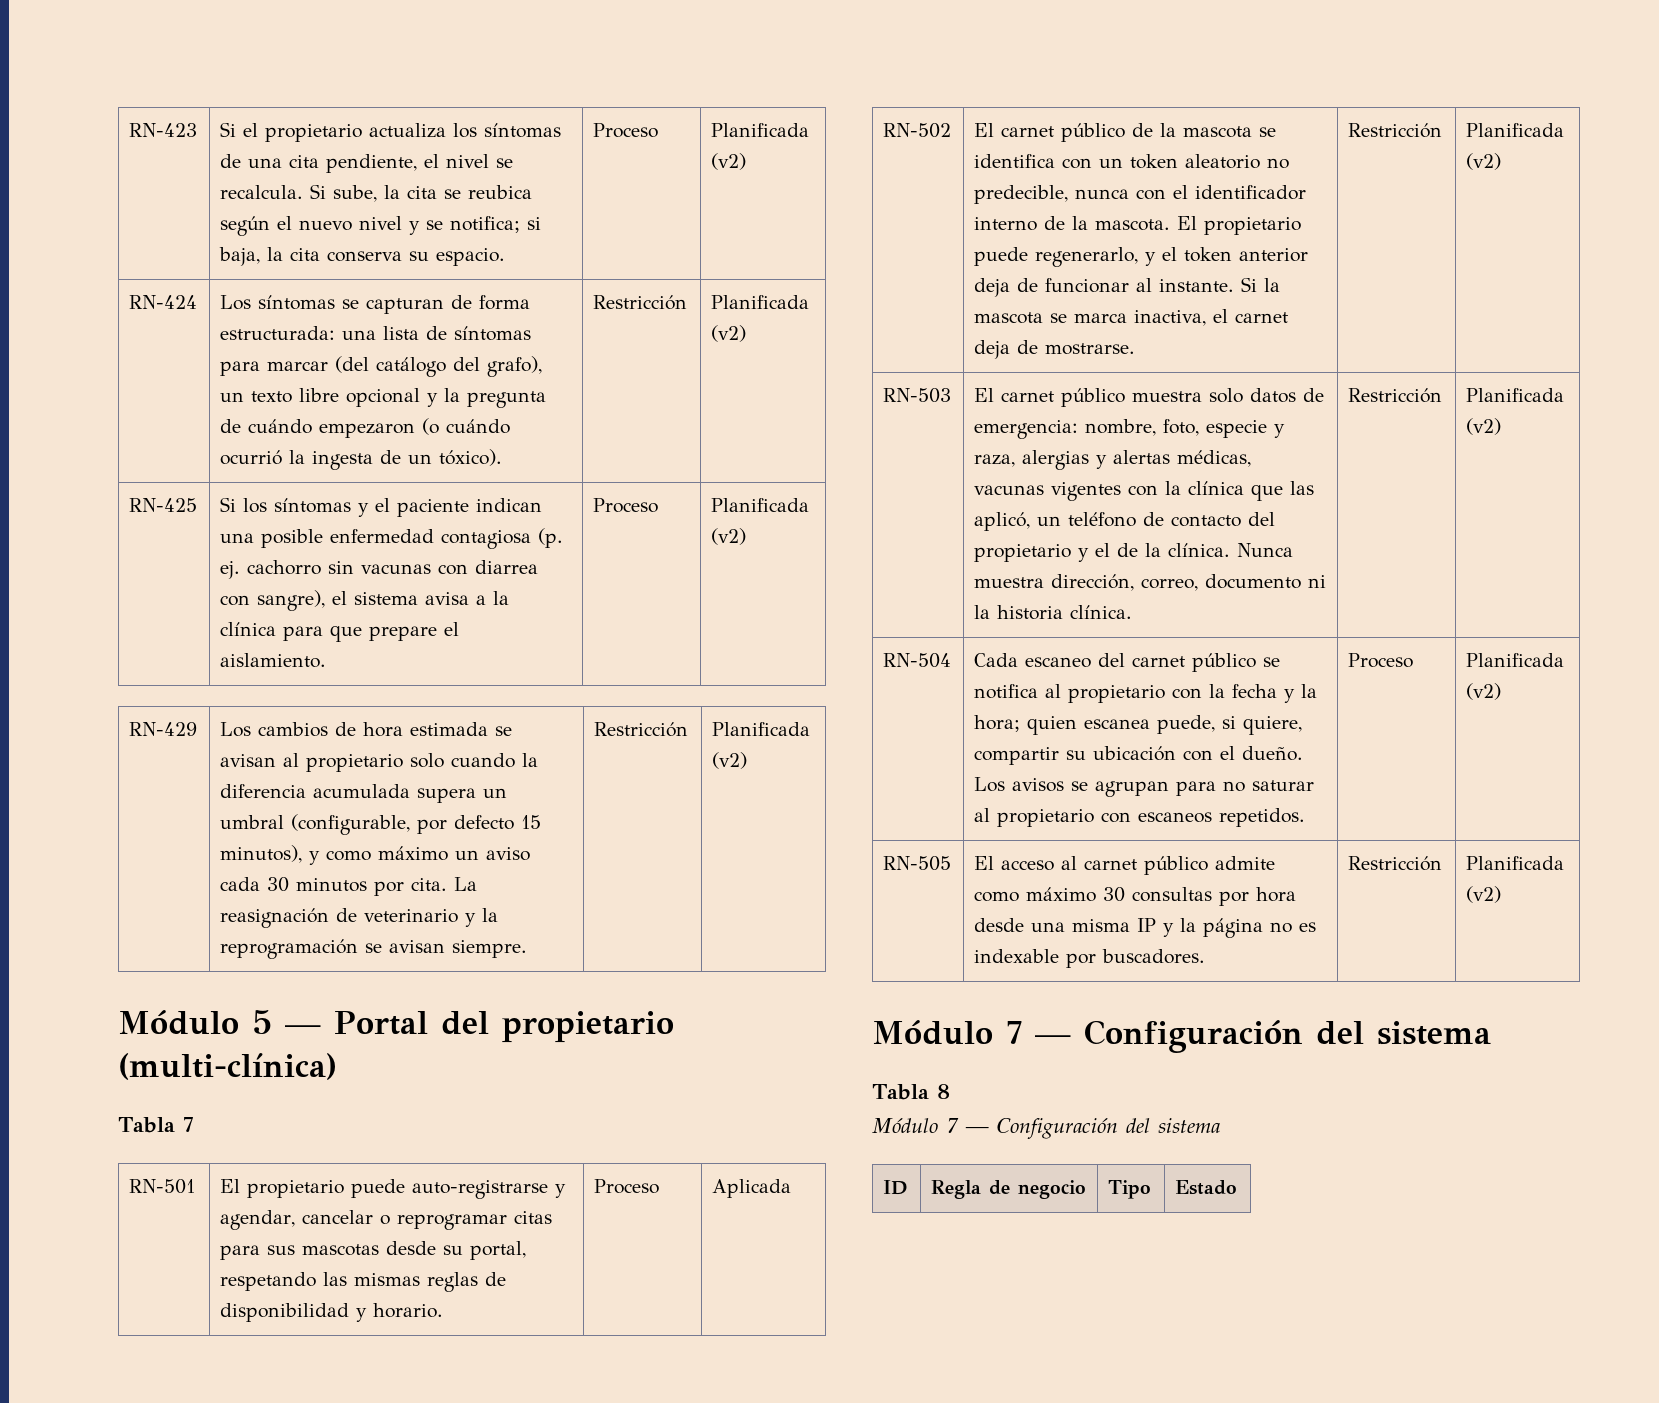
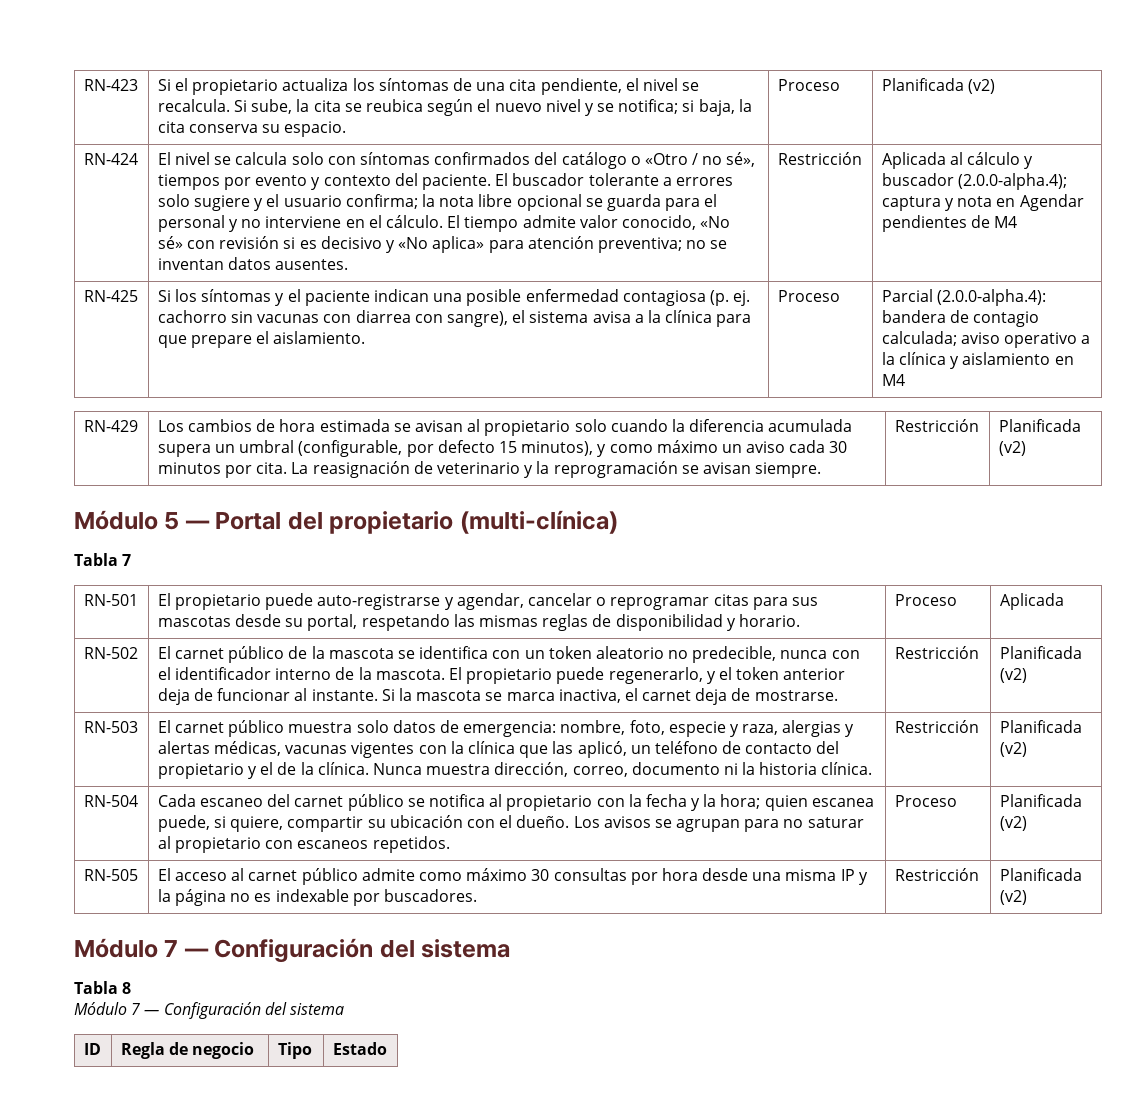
[220,295,531,314] [220,326,532,341] [220,356,543,377] [220,388,547,408] [220,418,511,438] [220,449,503,470] [593,295,688,310] [711,295,810,309] [711,325,747,342] Los síntomas se capturan de forma estructurada: una lista de síntomas para marcar (del catálogo del grafo), un texto libre opcional y la pregunta de cuándo empezaron (o cuándo ocurrió la ingesta de un tóxico). | Restricción | Planificada (v2) -> [157,152,756,169] [157,173,733,190] [157,194,718,211] [157,215,731,232] [157,236,728,253] [157,257,349,270] [777,152,862,165] [881,152,1034,169] [881,173,1068,190] [881,194,1084,211] [881,215,1018,232] El nivel se calcula solo con síntomas confirmados del catálogo o «Otro / no sé», tiempos por evento y contexto del paciente. El buscador tolerante a errores solo sugiere y el usuario confirma; la nota libre opcional se guarda para el personal y no interviene en el cálculo. El tiempo admite valor conocido, «No sé» con revisión si es decisivo y «No aplica» para atención preventiva; no se inventan datos ausentes. | Restricción | Aplicada al cálculo y buscador (2.0.0-alpha.4); captura y nota en Agendar pendientes de M4
[711,498,810,512] [711,528,747,545] Planificada (v2) -> [881,289,1047,306] [881,310,1040,327] [881,331,1091,348] [881,352,1074,369] [881,374,905,386] Parcial (2.0.0-alpha.4): bandera de contagio calculada; aviso operativo a la clínica y aislamiento en M4

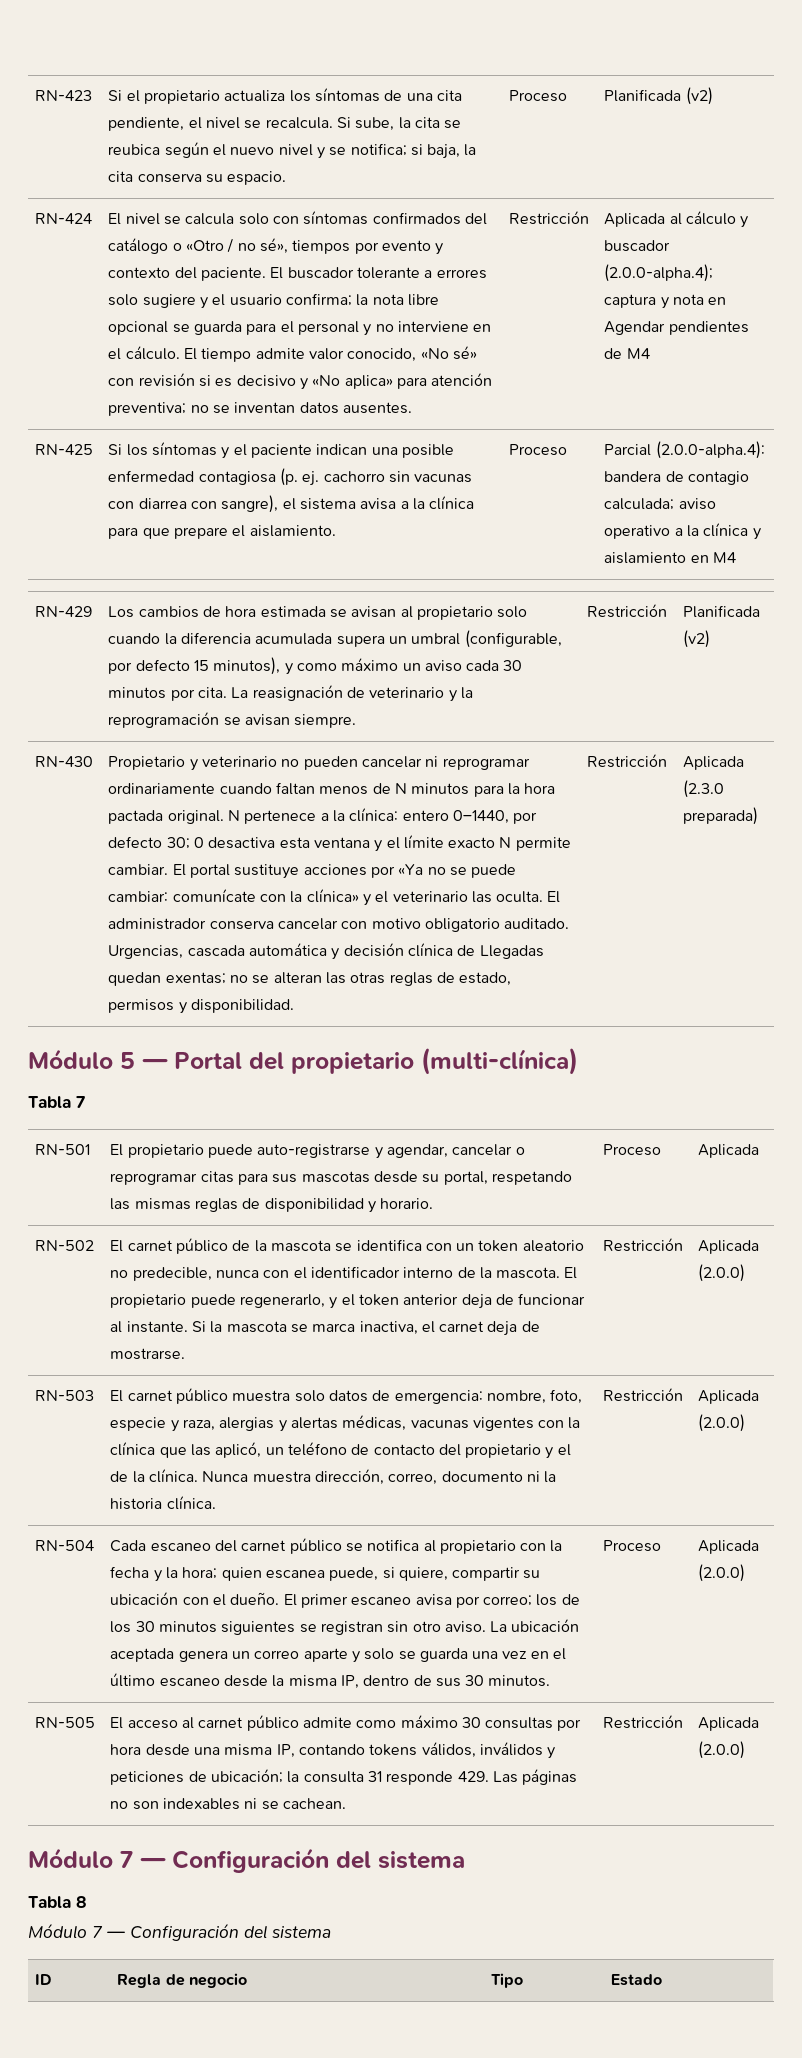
(1026, 448) none -> [35,756,94,767] [108,756,530,771] [108,782,556,797] [108,808,538,824] [108,835,571,852] [108,864,517,879] [108,889,561,906] [108,918,570,932] [108,943,544,960] [108,972,512,986] [108,999,294,1014] [587,754,668,768] [683,756,745,770] [683,780,725,798] [683,807,759,825] // RN-430 | Propietario y veterinario no pueden cancelar ni reprogramar ordinariamente cuando faltan menos de N minutos para la hora pactada original. N pertenece a la clínica: entero 0–1440, por defecto 30; 0 desactiva esta ventana y el límite exacto N permite cambiar. El portal sustituye acciones por «Ya no se puede cambiar: comunícate con la clínica» y el veterinario las oculta. El administrador conserva cancelar con motivo obligatorio auditado. Urgencias, cascada automática y decisión clínica de Llegadas quedan exentas; no se alteran las otras reglas de estado, permisos y disponibilidad. | Restricción | Aplicada (2.3.0 preparada)
[999,646,1082,659] [999,668,1027,683] Planificada (v2) -> [698,1240,760,1254] [698,1264,746,1282] Aplicada (2.0.0)
[999,720,1082,733] [999,742,1027,757] Planificada (v2) -> [698,1390,760,1404] [698,1414,746,1432] Aplicada (2.0.0)
[573,816,864,832] [157,836,450,853] [894,795,957,807] [999,794,1082,807] [999,816,1027,831] Los avisos se agrupan para no saturar al propietario con escaneos repetidos. | Proceso | Planificada (v2) -> [283,1594,580,1608] [110,1619,580,1635] [110,1648,567,1663] [110,1673,551,1689] [603,1540,662,1552] [698,1540,760,1554] [698,1564,746,1582] El primer escaneo avisa por correo; los de los 30 minutos siguientes se registran sin otro aviso. La ubicación aceptada genera un correo aparte y solo se guarda una vez en el último escaneo desde la misma IP, dentro de sus 30 minutos. | Proceso | Aplicada (2.0.0)
[840,869,868,885] [157,889,477,906] [894,868,979,881] [999,868,1082,881] [999,890,1027,905] IP y la página no es indexable por buscadores. | Restricción | Planificada (v2) -> [276,1742,556,1759] [110,1769,578,1785] [110,1798,346,1810] [603,1715,684,1729] [698,1717,760,1731] [698,1741,746,1759] IP, contando tokens válidos, inválidos y peticiones de ubicación; la consulta 31 responde 429. Las páginas no son indexables ni se cachean. | Restricción | Aplicada (2.0.0)

